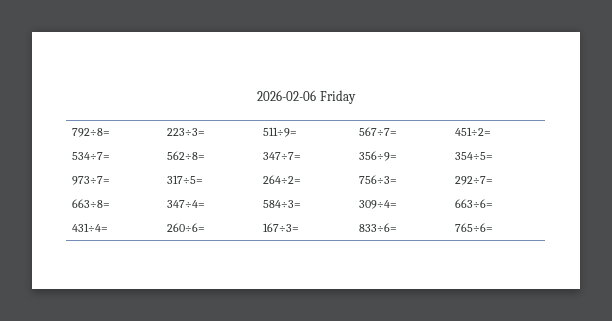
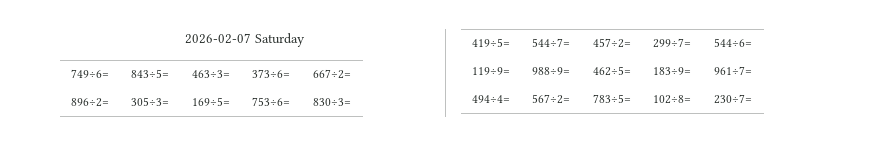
[257,90,356,104] [72,128,111,137] [167,128,206,136] [263,127,298,137] [359,127,398,136] [455,127,492,136] [72,152,111,160] [167,151,206,160] [263,152,302,160] [359,151,398,161] [455,152,494,160] [72,176,111,185] [167,175,204,184] [263,175,302,184] [359,175,398,184] [455,176,494,185] [72,199,111,208] [167,200,206,208] [263,200,302,208] [359,200,398,209] [455,199,494,208] [72,223,109,232] [167,223,206,232] [263,223,300,232] [359,223,398,232] [455,223,494,232] 2026-02-06 Friday // 792÷8= | 223÷3= | 511÷9= | 567÷7= | 451÷2= // 534÷7= | 562÷8= | 347÷7= | 356÷9= | 354÷5= // 973÷7= | 317÷5= | 264÷2= | 756÷3= | 292÷7= // 663÷8= | 347÷4= | 584÷3= | 309÷4= | 663÷6= // 431÷4= | 260÷6= | 167÷3= | 833÷6= | 765÷6= -> [185,33,305,47] [70,69,109,78] [130,69,169,78] [191,70,230,78] [251,69,290,78] [312,69,351,79] [70,98,109,107] [130,97,169,106] [191,97,230,106] [251,97,290,106] [312,98,351,106] [471,38,510,47] [531,38,570,47] [592,38,631,48] [652,38,691,48] [713,38,752,47] [471,67,510,75] [531,67,570,75] [592,66,631,76] [652,67,691,75] [713,66,752,75] [471,95,510,103] [531,94,570,104] [592,94,631,103] [652,95,691,104] [713,94,752,104] 2026-02-07 Saturday // 749÷6= | 843÷5= | 463÷3= | 373÷6= | 667÷2= // 896÷2= | 305÷3= | 169÷5= | 753÷6= | 830÷3= // 419÷5= | 544÷7= | 457÷2= | 299÷7= | 544÷6= // 119÷9= | 988÷9= | 462÷5= | 183÷9= | 961÷7= // 494÷4= | 567÷2= | 783÷5= | 102÷8= | 230÷7=

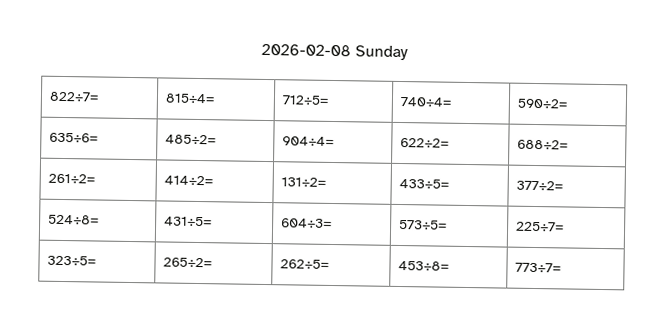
[185,33,305,47] [70,69,109,78] [130,69,169,78] [191,70,230,78] [251,69,290,78] [312,69,351,79] [70,98,109,107] [130,97,169,106] [191,97,230,106] [251,97,290,106] [312,98,351,106] [471,38,510,47] [531,38,570,47] [592,38,631,48] [652,38,691,48] [713,38,752,47] [471,67,510,75] [531,67,570,75] [592,66,631,76] [652,67,691,75] [713,66,752,75] [471,95,510,103] [531,94,570,104] [592,94,631,103] [652,95,691,104] [713,94,752,104] 2026-02-07 Saturday // 749÷6= | 843÷5= | 463÷3= | 373÷6= | 667÷2= // 896÷2= | 305÷3= | 169÷5= | 753÷6= | 830÷3= // 419÷5= | 544÷7= | 457÷2= | 299÷7= | 544÷6= // 119÷9= | 988÷9= | 462÷5= | 183÷9= | 961÷7= // 494÷4= | 567÷2= | 783÷5= | 102÷8= | 230÷7= -> [261,43,408,61] [49,91,100,102] [165,93,216,104] [282,95,330,105] [400,97,452,107] [517,98,568,109] [49,132,99,143] [165,134,217,145] [282,136,335,147] [400,137,450,148] [517,139,569,150] [48,173,96,184] [164,175,214,186] [281,177,327,187] [399,178,450,189] [516,180,564,191] [48,214,100,225] [164,216,213,227] [281,218,333,228] [399,219,448,230] [516,221,565,232] [47,255,97,266] [163,257,213,268] [280,259,330,269] [398,260,450,271] [515,262,562,273] 2026-02-08 Sunday // 822÷7= | 815÷4= | 712÷5= | 740÷4= | 590÷2= // 635÷6= | 485÷2= | 904÷4= | 622÷2= | 688÷2= // 261÷2= | 414÷2= | 131÷2= | 433÷5= | 377÷2= // 524÷8= | 431÷5= | 604÷3= | 573÷5= | 225÷7= // 323÷5= | 265÷2= | 262÷5= | 453÷8= | 773÷7=

